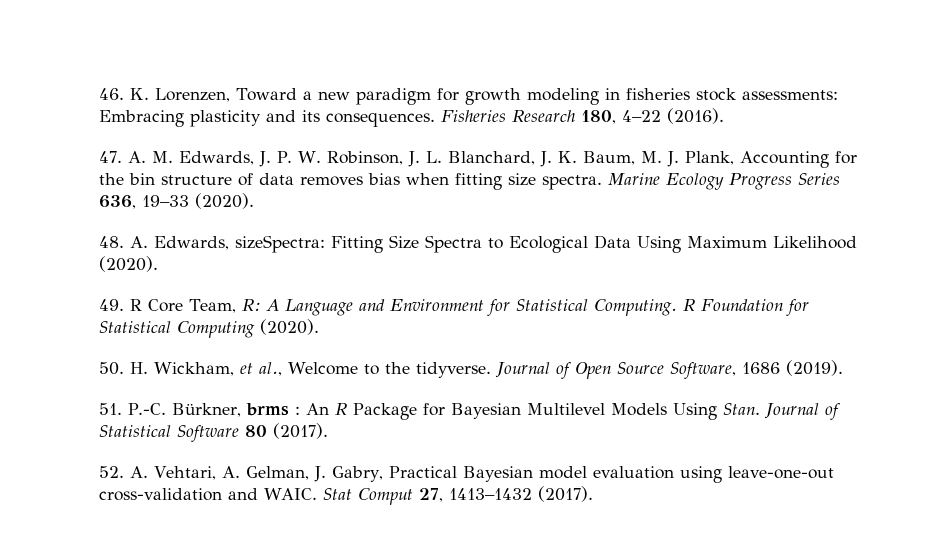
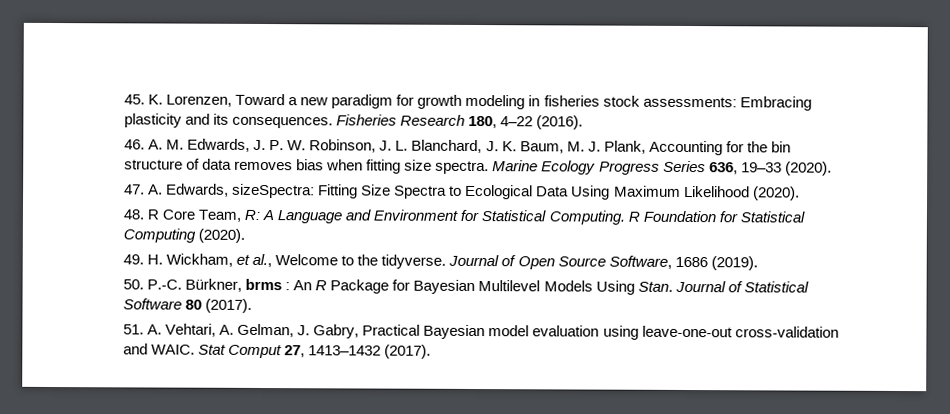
[98,88,124,100] 46. -> [123,94,145,105] 45.
[98,151,122,163] 47. -> [123,139,145,150] 46.
[98,236,124,248] 48. -> [123,184,145,195] 47.
[98,299,124,311] 49. -> [122,209,144,220] 48.
[98,362,124,375] 50. -> [122,254,144,265] 49.
[98,403,122,415] 51. -> [122,279,144,290] 50.
[98,466,124,478] 52. -> [122,324,144,335] 51.

